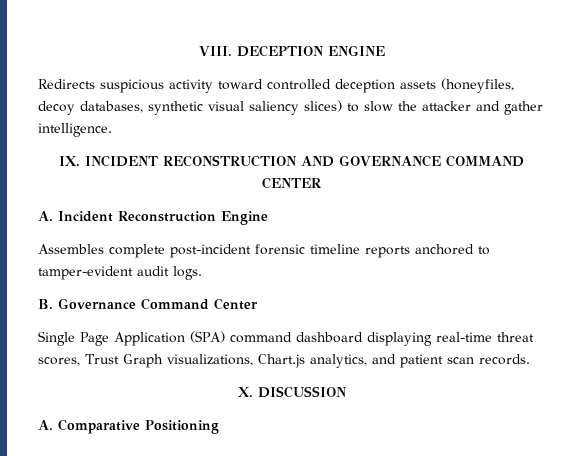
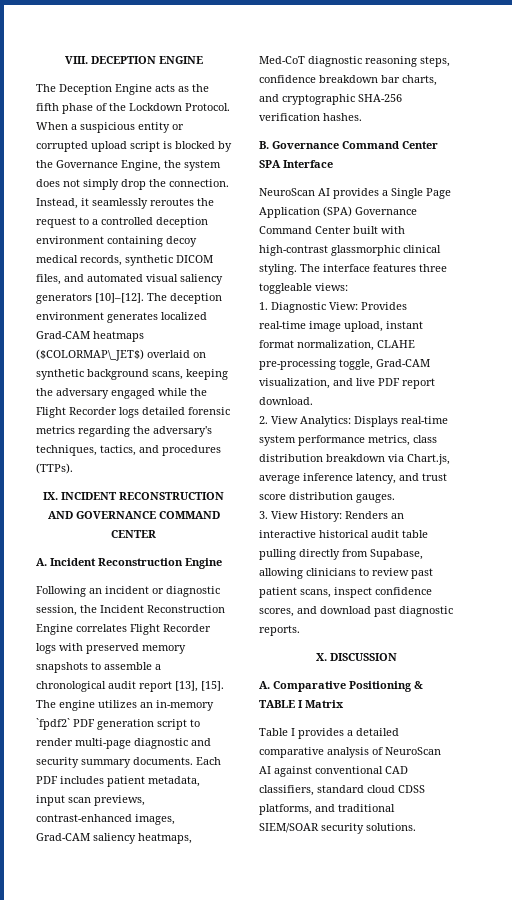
[38,78,514,93] [38,100,543,115] [38,123,112,137] Redirects suspicious activity toward controlled deception assets (honeyfiles, decoy databases, synthetic visual saliency slices) to slow the attacker and gather intelligence. -> [36,84,209,95] [36,103,230,114] [36,122,184,133] [36,141,232,152] [36,160,221,171] [36,179,229,190] [36,198,214,209] [36,217,208,228] [36,236,197,247] [36,255,213,266] [36,274,223,285] [36,293,222,304] [36,312,207,323] [36,331,144,342] [36,349,206,361] [36,369,228,380] [36,388,207,399] [36,407,230,418] [36,426,212,437] [36,445,221,456] [36,463,73,474] The Deception Engine acts as the fifth phase of the Lockdown Protocol. When a suspicious entity or corrupted upload script is blocked by the Governance Engine, the system does not simply drop the connection. Instead, it seamlessly reroutes the request to a controlled deception environment containing decoy medical records, synthetic DICOM files, and automated visual saliency generators [10]–[12]. The deception environment generates localized Grad-CAM heatmaps ($COLORMAP\_JET$) overlaid on synthetic background scans, keeping the adversary engaged while the Flight Recorder logs detailed forensic metrics regarding the adversary's techniques, tactics, and procedures (TTPs).
[38,244,490,258] [38,266,202,280] [38,298,258,310] [38,331,534,346] [38,354,530,368] Assembles complete post-incident forensic timeline reports anchored to tamper-evident audit logs. // B. Governance Command Center // Single Page Application (SPA) command dashboard displaying real-time threat scores, Trust Graph visualizations, Chart.js analytics, and patient scan records. -> [36,586,220,597] [36,605,225,616] [36,624,211,635] [36,643,186,654] [36,662,161,673] [36,681,224,692] [36,700,214,711] [36,718,200,730] [36,738,211,749] [36,757,221,768] [36,776,200,787] [36,795,145,806] [36,814,175,825] [36,833,192,844] [259,56,450,67] [259,75,437,86] [259,94,402,105] [259,113,362,121] [259,141,438,149] [259,160,333,168] [259,188,451,199] [259,206,417,218] [259,226,405,234] [259,245,441,256] [259,264,447,275] [259,283,348,294] [259,302,407,313] [259,321,423,332] [259,340,415,351] [259,359,430,370] [259,378,435,389] [259,397,313,405] [259,416,448,427] [259,435,437,446] [259,454,450,465] [259,473,447,484] [259,492,395,503] [259,511,404,522] [259,530,428,538] [259,549,423,560] [259,568,433,579] [259,587,432,598] [259,606,453,617] [259,625,300,636] Following an incident or diagnostic session, the Incident Reconstruction Engine correlates Flight Recorder logs with preserved memory snapshots to assemble a chronological audit report [13], [15]. The engine utilizes an in-memory `fpdf2` PDF generation script to render multi-page diagnostic and security summary documents. Each PDF includes patient metadata, input scan previews, contrast-enhanced images, Grad-CAM saliency heatmaps, Med-CoT diagnostic reasoning steps, confidence breakdown bar charts, and cryptographic SHA-256 verification hashes. // B. Governance Command Center SPA Interface // NeuroScan AI provides a Single Page Application (SPA) Governance Command Center built with high-contrast glassmorphic clinical styling. The interface features three toggleable views: // 1. Diagnostic View: Provides real-time image upload, instant format normalization, CLAHE pre-processing toggle, Grad-CAM visualization, and live PDF report download. // 2. View Analytics: Displays real-time system performance metrics, class distribution breakdown via Chart.js, average inference latency, and trust score distribution gauges. // 3. View History: Renders an interactive historical audit table pulling directly from Supabase, allowing clinicians to review past patient scans, inspect confidence scores, and download past diagnostic reports.
(219, 427) none -> [414,681,423,689] [259,700,344,708] [259,728,399,739] [259,747,441,758] [259,766,408,777] [259,785,425,796] [259,804,395,815] [259,823,416,834] & TABLE I Matrix // Table I provides a detailed comparative analysis of NeuroScan AI against conventional CAD classifiers, standard cloud CDSS platforms, and traditional SIEM/SOAR security solutions.

